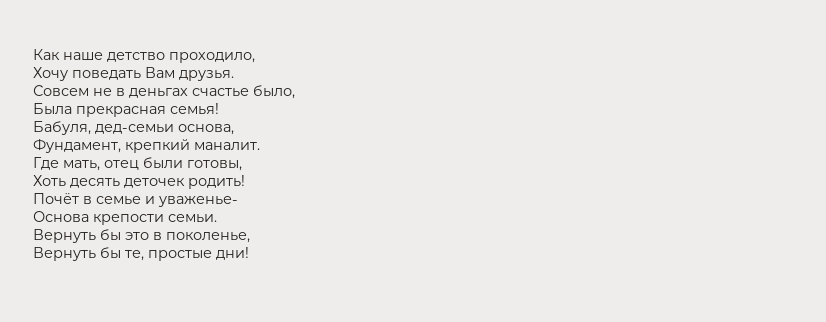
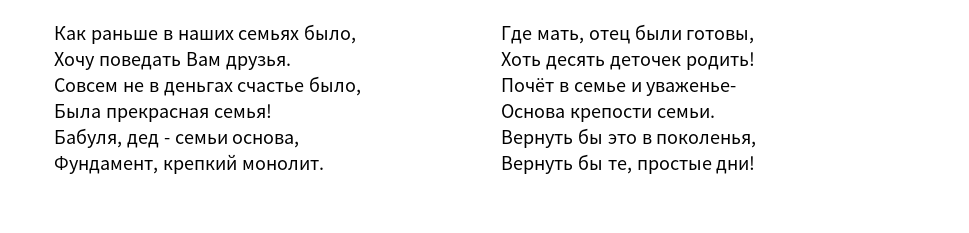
[63,52,255,63] наше детство проходило, -> [90,24,357,44] раньше в наших семьях было,
[95,124,174,134] дед-семьи -> [126,134,228,148] дед - семьи
[194,142,260,150] маналит. -> [241,160,324,170] монолит.
[166,232,250,243] поколенье, -> [656,134,757,148] поколенья,

